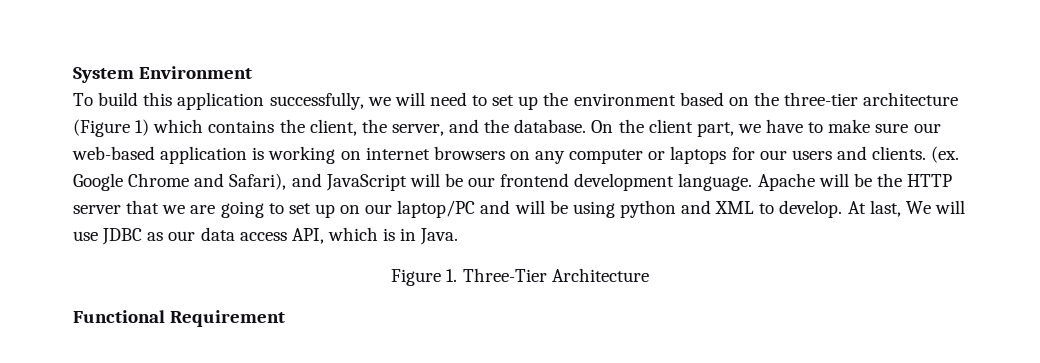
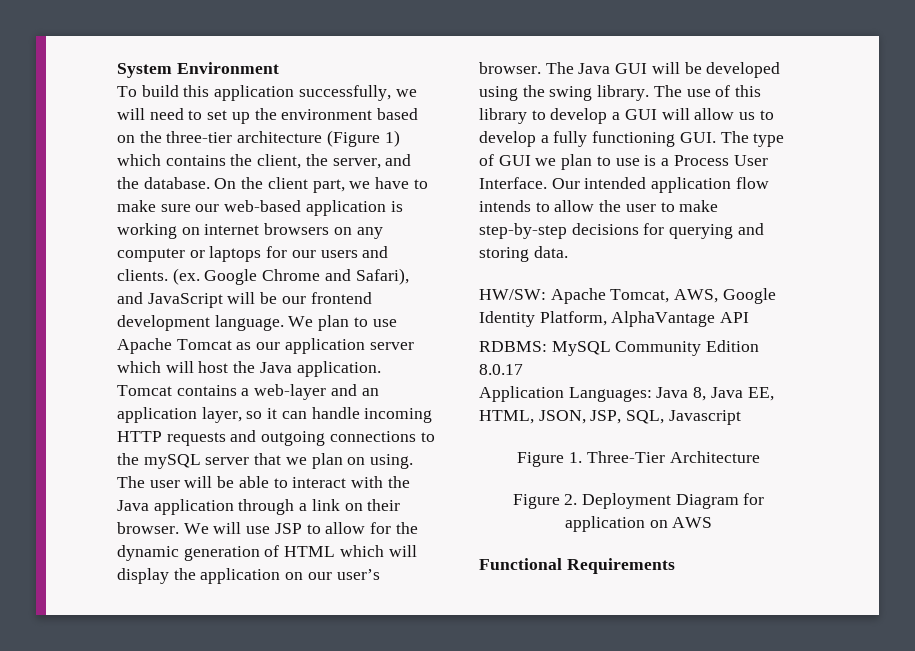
[757,173,953,191] [73,200,965,218] [73,227,459,245] [391,268,649,286] Apache will be the HTTP server that we are going to set up on our laptop/PC and will be using python and XML to develop. At last, We will use JDBC as our data access API, which is in Java. // Figure 1. Three-Tier Architecture -> [288,315,397,331] [117,338,414,354] [117,361,381,377] [117,384,379,400] [117,407,433,423] [117,430,435,446] [117,453,414,469] [117,476,410,488] [117,499,401,515] [117,522,418,534] [117,545,417,561] [117,568,380,584] [479,62,781,78] [479,85,762,101] [479,108,774,124] [479,131,785,147] [479,154,768,170] [479,177,769,193] [479,200,719,212] [479,223,764,239] [479,246,568,262] [479,288,776,304] [479,311,750,327] [479,340,760,356] [479,364,523,375] [479,386,774,402] [479,410,741,425] [517,451,760,467] [512,493,765,509] [564,516,713,532] We plan to use Apache Tomcat as our application server which will host the Java application. Tomcat contains a web-layer and an application layer, so it can handle incoming HTTP requests and outgoing connections to the mySQL server that we plan on using. The user will be able to interact with the Java application through a link on their browser. We will use JSP to allow for the dynamic generation of HTML which will display the application on our user’s browser. The Java GUI will be developed using the swing library. The use of this library to develop a GUI will allow us to develop a fully functioning GUI. The type of GUI we plan to use is a Process User Interface. Our intended application flow intends to allow the user to make step-by-step decisions for querying and storing data. // HW/SW: Apache Tomcat, AWS, Google Identity Platform, AlphaVantage API // RDBMS: MySQL Community Edition 8.0.17 // Application Languages: Java 8, Java EE, HTML, JSON, JSP, SQL, Javascript // Figure 1. Three-Tier Architecture // Figure 2. Deployment Diagram for application on AWS
[170,310,286,327] Requirement -> [566,558,675,574] Requirements

